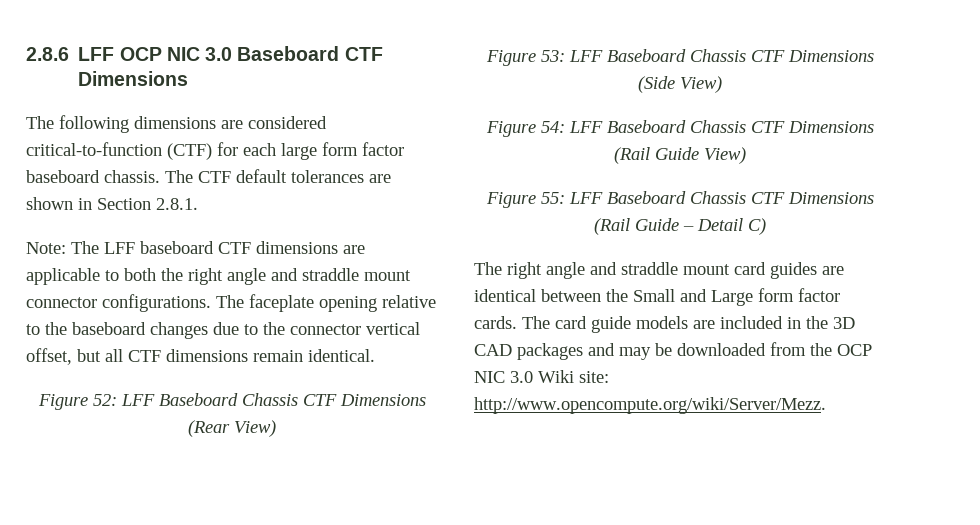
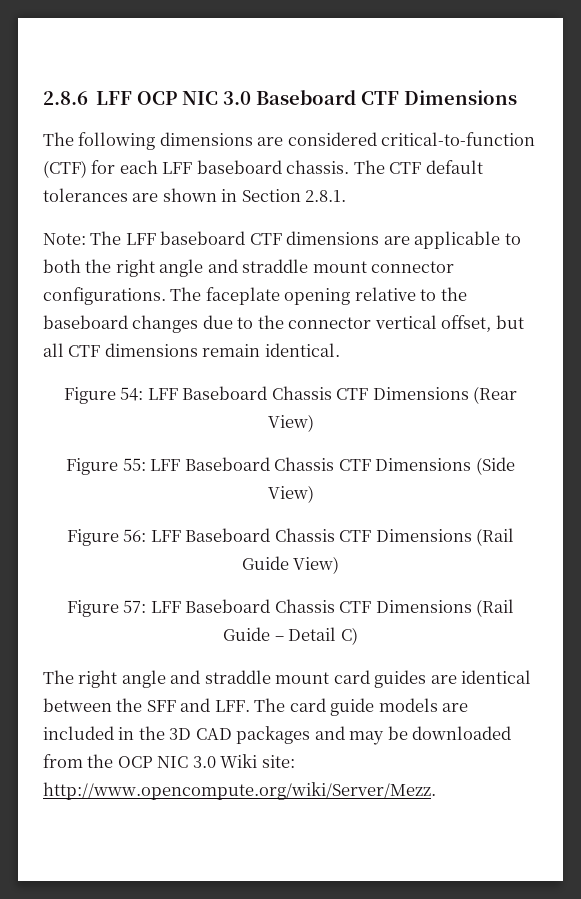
[281,142,404,160] large form factor -> [162,162,193,174] LFF
[92,394,117,406] 52: -> [120,387,144,401] 54:
[540,50,565,62] 53: -> [122,458,146,471] 55:
[540,121,565,133] 54: -> [123,529,147,542] 56:
[540,192,565,204] 55: -> [123,600,147,613] 57:
[633,288,840,306] [474,316,517,329] Small and Large form factor cards. -> [146,698,250,712] SFF and LFF.

